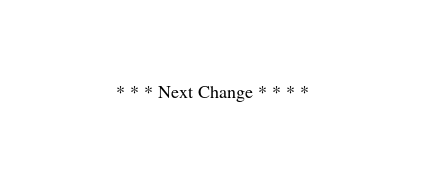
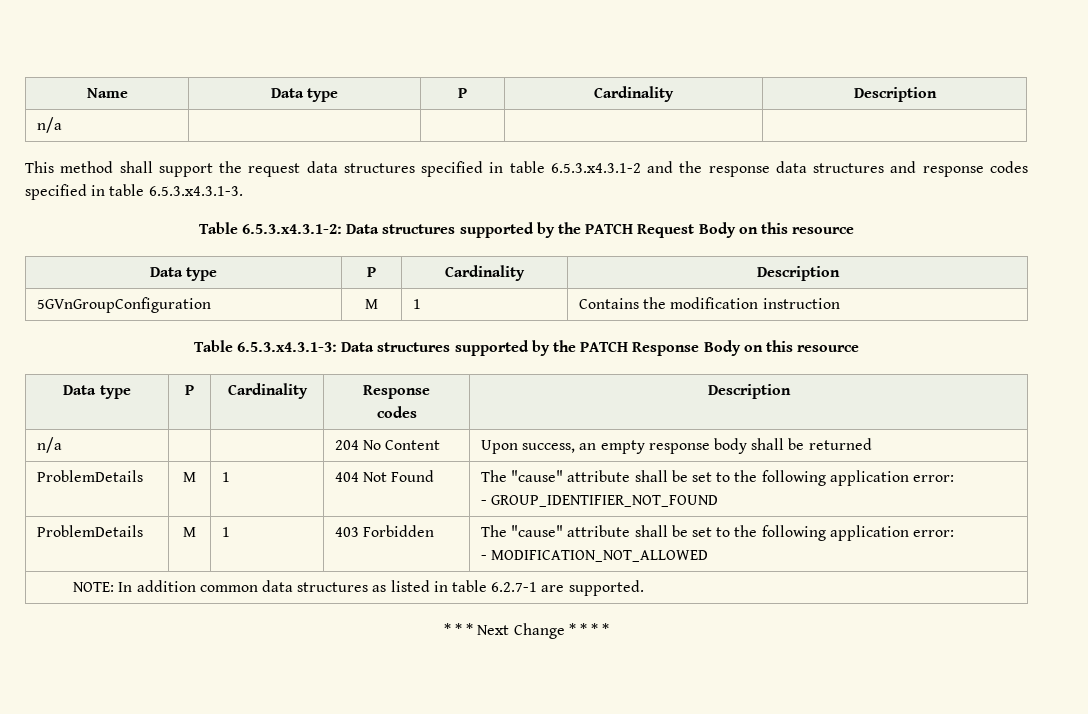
(116, 92) none -> [86,88,128,98] [270,88,339,102] [458,88,467,98] [594,86,674,102] [853,87,937,102] [37,117,63,133] [25,161,1029,177] [25,184,243,200] [198,222,855,238] [149,267,218,281] [367,267,376,277] [445,265,525,281] [756,266,840,281] [37,297,212,313] [365,299,378,309] [413,299,422,309] [579,297,840,309] [193,340,860,356] [63,385,131,399] [185,385,194,395] [227,383,308,399] [363,385,430,399] [376,406,417,418] [707,384,791,399] [37,437,63,453] [335,440,441,450] [481,438,872,454] [37,470,144,482] [183,472,196,482] [222,472,231,482] [335,470,435,482] [481,470,954,486] [481,495,719,507] [37,525,144,537] [183,527,196,537] [222,527,231,537] [335,525,435,537] [481,525,954,541] [481,550,709,562] [73,580,644,596] Name | Data type | P | Cardinality | Description // n/a | | | | // This method shall support the request data structures specified in table 6.5.3.x4.3.1-2 and the response data structures and response codes specified in table 6.5.3.x4.3.1-3. // Table 6.5.3.x4.3.1-2: Data structures supported by the PATCH Request Body on this resource // Data type | P | Cardinality | Description // 5GVnGroupConfiguration | M | 1 | Contains the modification instruction // Table 6.5.3.x4.3.1-3: Data structures supported by the PATCH Response Body on this resource // Data type | P | Cardinality | Response // codes | Description // n/a | | | 204 No Content | Upon success, an empty response body shall be returned // ProblemDetails | M | 1 | 404 Not Found | The "cause" attribute shall be set to the following application error: // - GROUP_IDENTIFIER_NOT_FOUND // ProblemDetails | M | 1 | 403 Forbidden | The "cause" attribute shall be set to the following application error: // - MODIFICATION_NOT_ALLOWED // NOTE: In addition common data structures as listed in table 6.2.7-1 are supported. //

